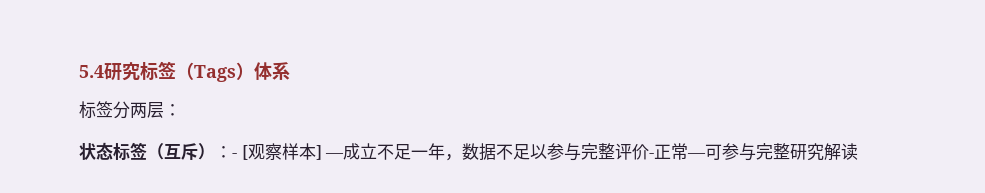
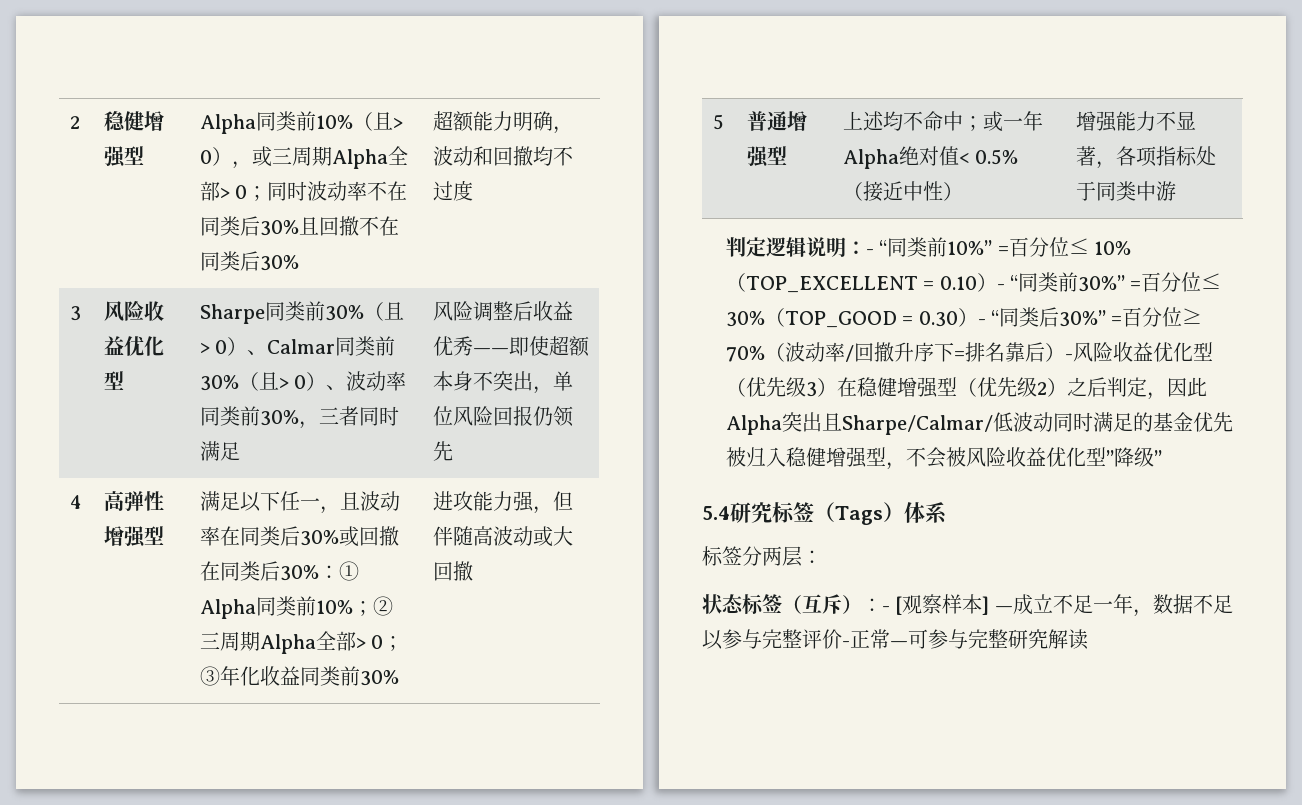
(79, 71) none -> [69,116,80,129] [103,111,164,131] [103,146,144,168] [199,111,403,134] [199,146,408,169] [199,181,408,201] [199,216,399,236] [199,251,299,271] [432,111,573,134] [432,146,573,166] [432,180,473,201] [69,306,81,321] [103,300,164,321] [103,336,164,356] [103,371,124,390] [199,301,404,324] [199,336,396,356] [199,371,407,391] [199,406,399,429] [199,441,240,461] [432,301,573,321] [432,336,590,357] [432,371,573,394] [432,406,574,427] [432,441,453,461] [69,495,82,509] [103,491,164,511] [103,526,164,548] [199,491,400,514] [199,526,399,547] [199,561,359,581] [199,596,393,619] [199,631,404,654] [199,666,399,686] [432,491,573,514] [432,526,573,547] [432,561,473,581] [712,114,724,130] [746,111,807,131] [746,146,787,168] [842,111,1043,132] [842,146,1019,169] [842,181,963,202] [1075,111,1196,132] [1075,146,1216,169] [1075,181,1176,201] [725,237,1131,257] [725,272,1222,293] [725,307,1203,328] [725,342,1213,362] [725,377,1207,400] [725,412,1233,435] [725,447,1162,470] 2 | 稳健增强型 | Alpha同类前10%（且> 0），或三周期Alpha全部> 0；同时波动率不在同类后30%且回撤不在同类后30% | 超额能力明确，波动和回撤均不过度 // 3 | 风险收益优化型 | Sharpe同类前30%（且> 0）、Calmar同类前30%（且> 0）、波动率同类前30%，三者同时满足 | 风险调整后收益优秀——即使超额本身不突出，单位风险回报仍领先 // 4 | 高弹性增强型 | 满足以下任一，且波动率在同类后30%或回撤在同类后30%：① Alpha同类前10%；②三周期Alpha全部> 0；③年化收益同类前30% | 进攻能力强，但伴随高波动或大回撤 // 5 | 普通增强型 | 上述均不命中；或一年Alpha绝对值< 0.5%（接近中性） | 增强能力不显著，各项指标处于同类中游 // 判定逻辑说明：- “同类前10%” =百分位≤ 10%（TOP_EXCELLENT = 0.10）- “同类前30%” =百分位≤ 30%（TOP_GOOD = 0.30）- “同类后30%” =百分位≥ 70%（波动率/回撤升序下=排名靠后）-风险收益优化型（优先级3）在稳健增强型（优先级2）之后判定，因此Alpha突出且Sharpe/Calmar/低波动同时满足的基金优先被归入稳健增强型，不会被风险收益优化型”降级” //

